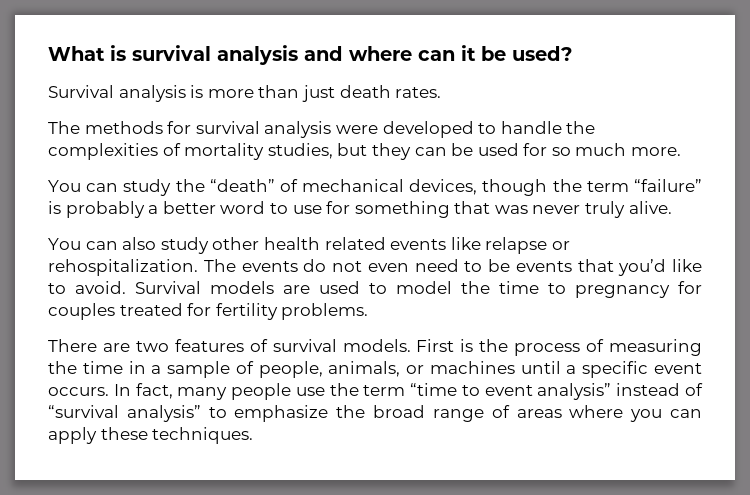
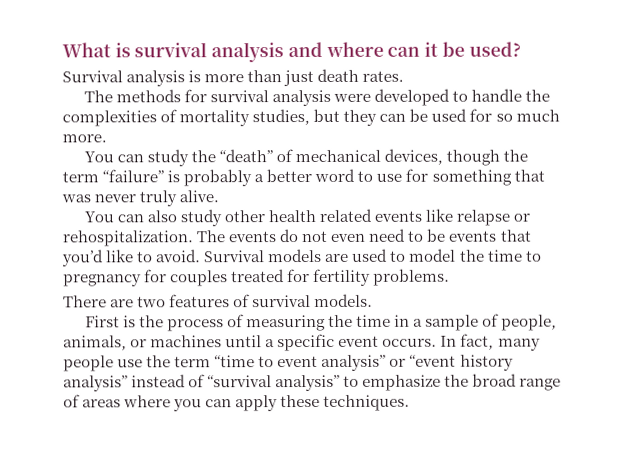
(411, 345) none -> (374, 300) //
(612, 391) none -> [389,354,514,371] [63,375,128,392] or “event history analysis”

